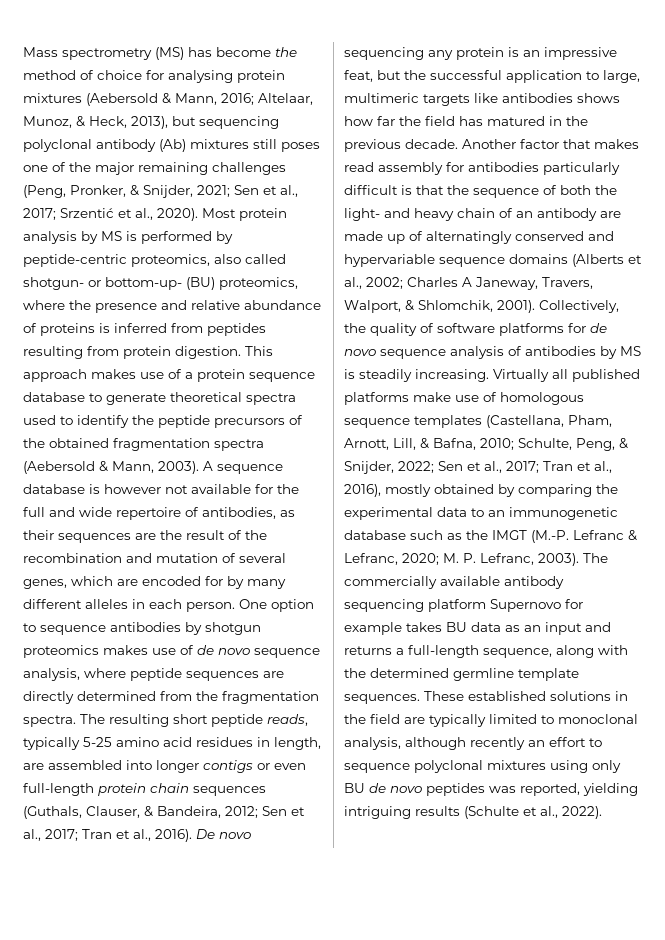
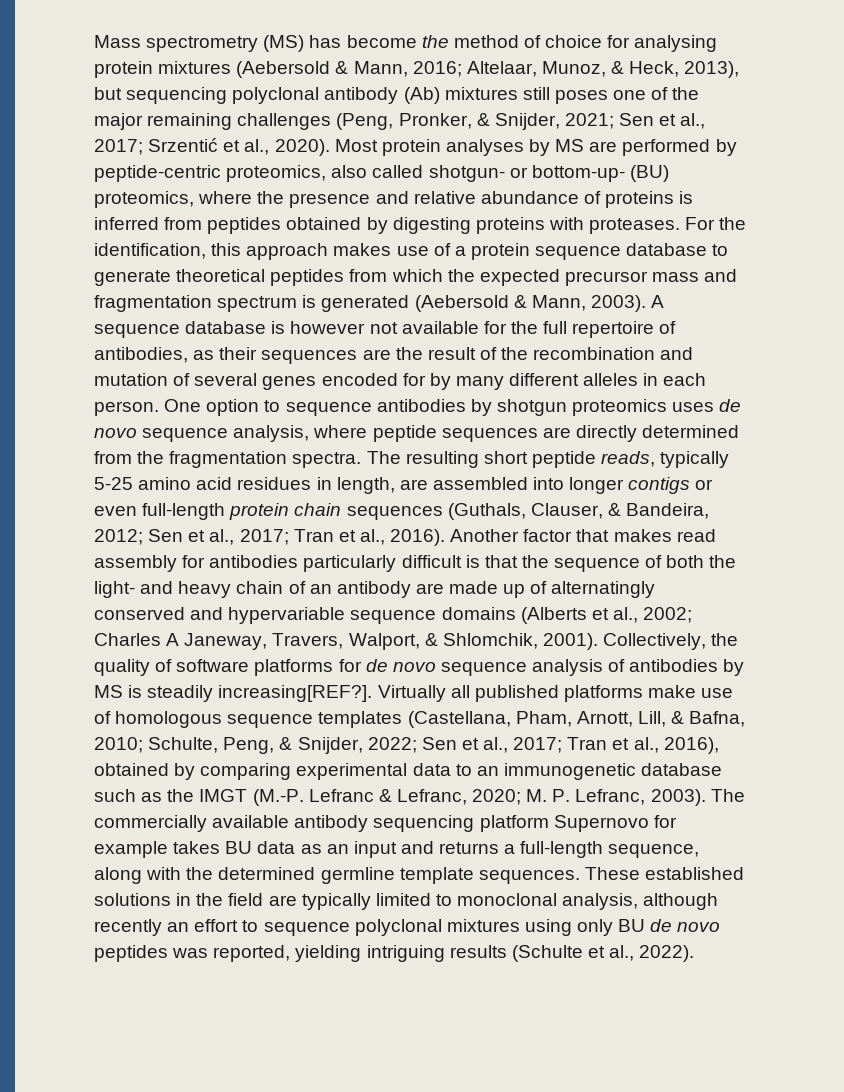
[23,231,137,244] analysis by MS is -> [445,139,618,156] analyses by MS are
[23,346,273,359] resulting from protein digestion. This -> [286,217,747,234] [94,243,242,259] obtained by digesting proteins with proteases. For the identification, this
[246,393,296,405] [23,415,303,428] [23,438,264,451] spectra used to identify the peptide precursors of the obtained fragmentation spectra -> [270,269,738,286] [94,295,410,312] peptides from which the expected precursor mass and fragmentation spectrum is generated
[49,507,112,517] and wide -> (568, 327) none
[23,576,138,589] genes, which are -> [262,376,317,390] genes
[103,645,194,655] makes use of -> [672,402,715,412] uses
[196,829,251,839] [344,47,617,60] [344,70,640,83] [344,93,620,106] [344,116,588,126] [344,139,458,152] De novo sequencing any protein is an impressive feat, but the successful application to large, multimeric targets like antibodies shows how far the field has matured in the previous decade. -> (446, 537) none
[415,369,489,382] increasing. -> [218,685,373,702] increasing[REF?].
[385,484,431,497] mostly -> (719, 745) none
[596,484,618,494] the -> (292, 771) none

